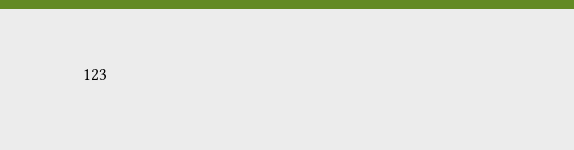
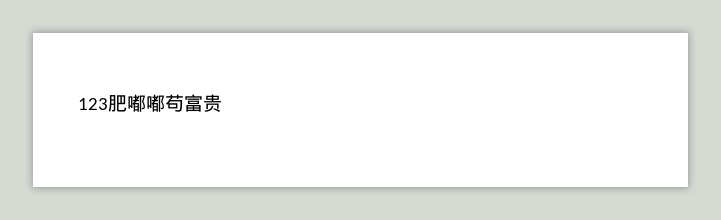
(107, 75) none -> [108,94,222,112] 肥嘟嘟苟富贵

